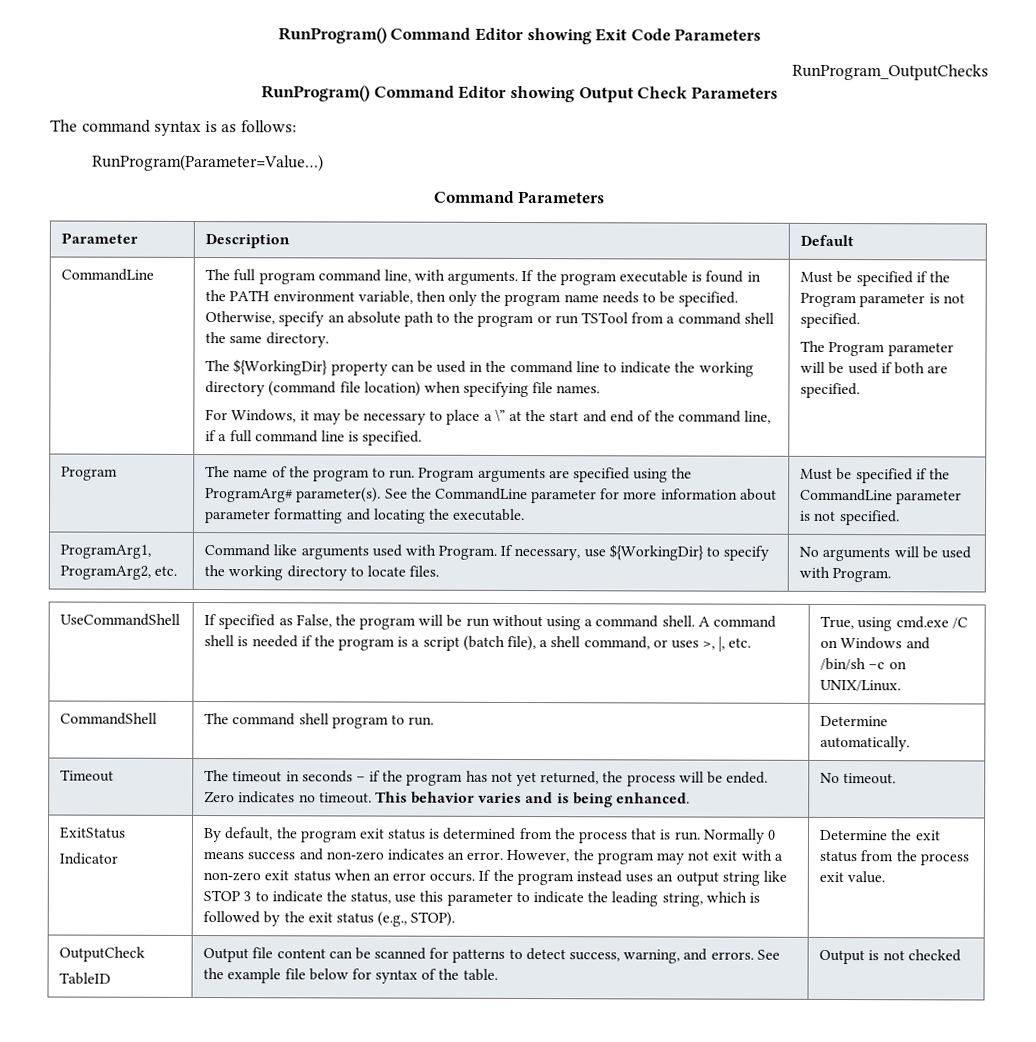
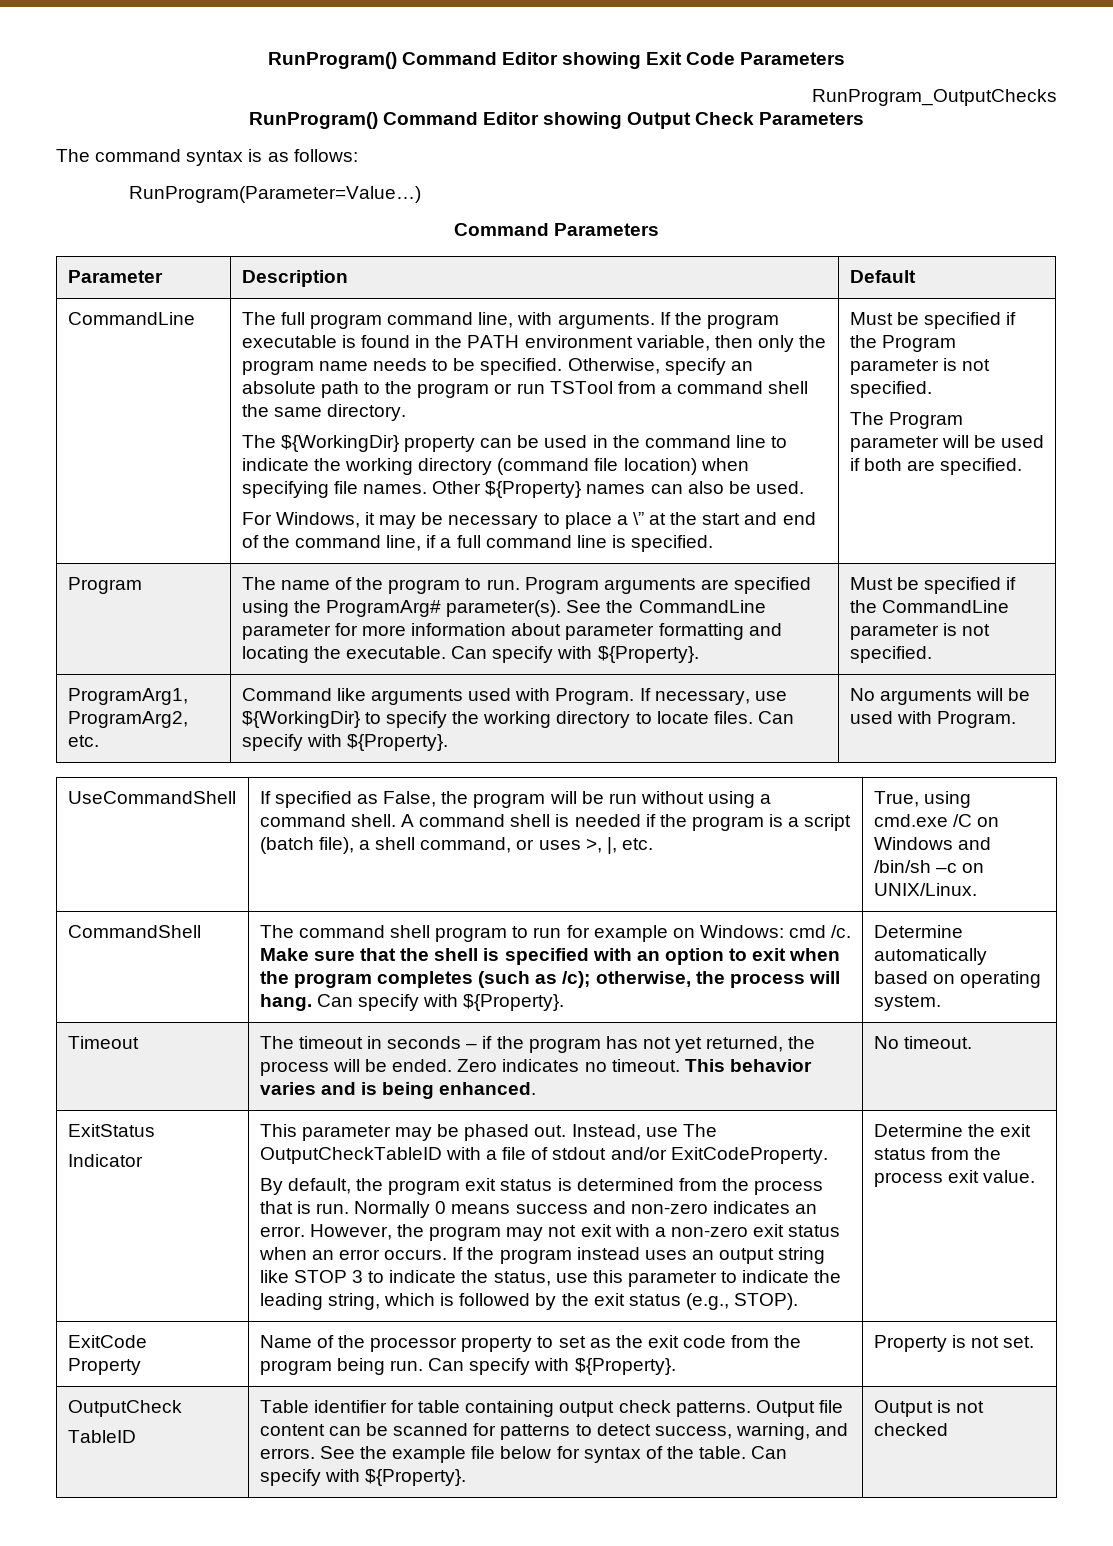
(601, 389) none -> [432,481,804,498] Other ${Property} names can also be used.
(526, 515) none -> [451,646,699,663] Can specify with ${Property}.
(440, 571) none -> [757,711,794,724] [241,734,449,751] Can specify with ${Property}.
[408,716,435,726] [820,715,889,727] [820,735,911,752] run. | Determine automatically. -> [533,925,852,942] [259,948,841,965] [259,971,840,988] [259,994,565,1011] [873,925,963,938] [873,948,987,965] [873,971,1042,988] [873,995,941,1011] run for example on Windows: cmd /c. Make sure that the shell is specified with an option to exit when the program completes (such as /c); otherwise, the process will hang. Can specify with ${Property}. | Determine automatically based on operating system.
(119, 858) none -> [259,1124,717,1141] [259,1147,828,1164] This parameter may be phased out. Instead, use The OutputCheckTableID with a file of stdout and/or ExitCodeProperty. //
[59,946,146,962] [59,972,112,985] OutputCheck // TableID | -> [67,1335,147,1348] [67,1358,141,1375] [259,1335,802,1352] [259,1358,676,1375] [873,1335,1035,1352] [67,1400,182,1417] [67,1430,136,1443] [259,1400,751,1417] ExitCode // Property | Name of the processor property to set as the exit code from the program being run. Can specify with ${Property}. | Property is not set. // OutputCheck // TableID | Table identifier for table containing output check patterns.
(498, 974) none -> [751,1446,788,1459] [259,1469,467,1486] Can specify with ${Property}.

